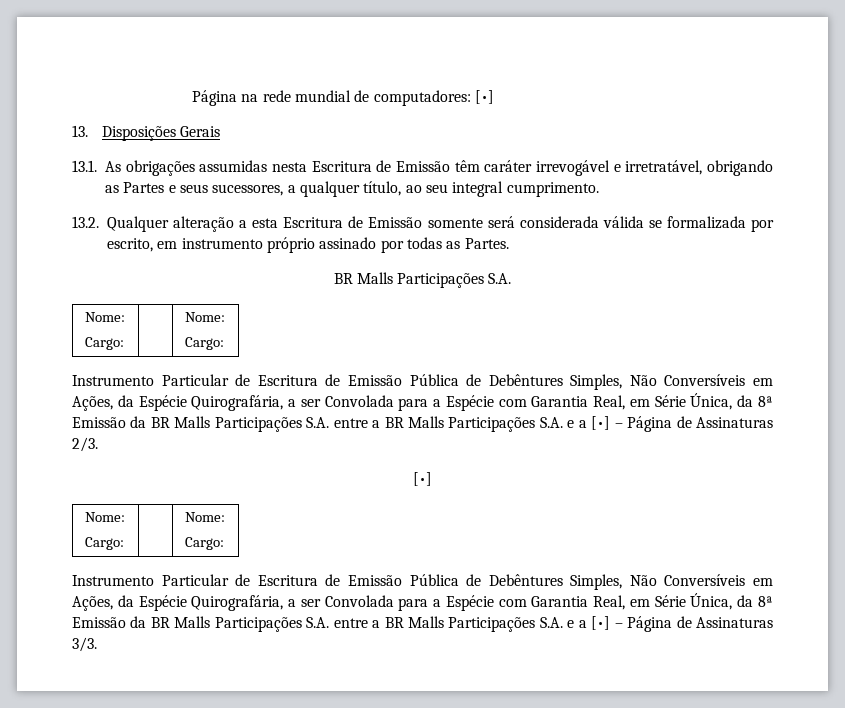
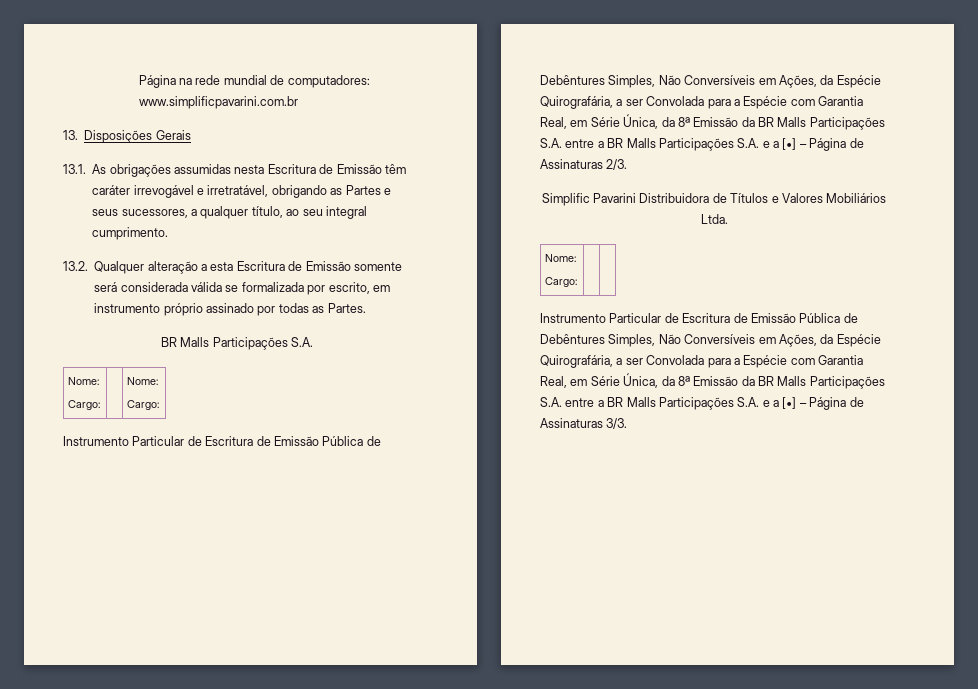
[474,90,494,104] [•] -> [138,96,298,109] www.simplificpavarini.com.br
[413,472,432,486] [84,512,125,522] [84,537,124,550] [184,512,225,522] [184,537,224,550] [•] // Nome: // Cargo: | | Nome: // Cargo: -> [541,193,887,206] [700,214,728,224] [545,254,577,262] [545,277,578,287] Simplific Pavarini Distribuidora de Títulos e Valores Mobiliários Ltda. // Nome: // Cargo: | |

